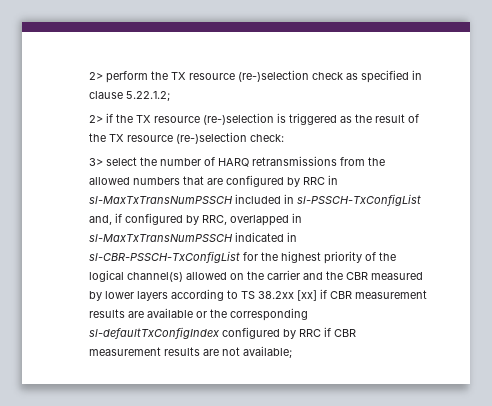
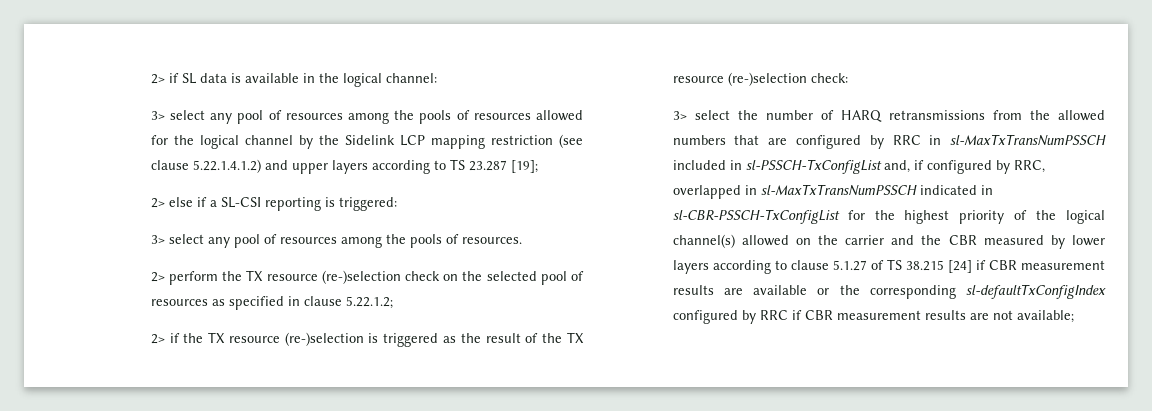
[89,72,104,80] 2> -> [150,73,437,87] [150,110,583,124] [150,134,583,149] [150,159,538,174] [150,197,397,211] [150,234,522,248] [150,272,165,282] 2> if SL data is available in the logical channel: // 3> select any pool of resources among the pools of resources allowed for the logical channel by the Sidelink LCP mapping restriction (see clause 5.22.1.4.1.2) and upper layers according to TS 23.287 [19]; // 2> else if a SL-CSI reporting is triggered: // 3> select any pool of resources among the pools of resources. // 2>
(344, 76) none -> [443,271,585,285] [150,299,208,306] on the selected pool of resources
[241,290,318,301] TS 38.2xx [xx] -> [790,259,972,273] clause 5.1.27 of TS 38.215 [24]

